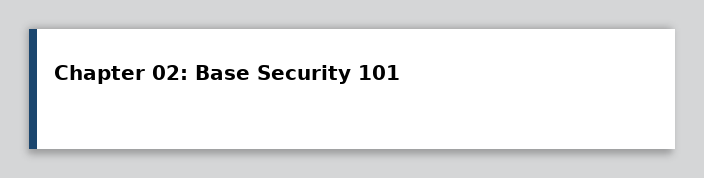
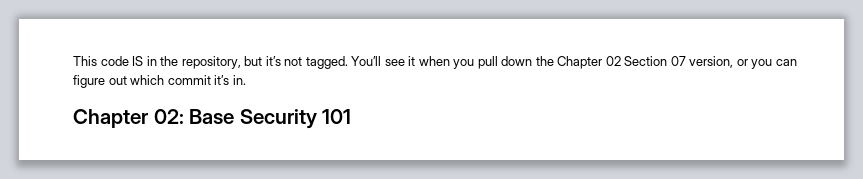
(54, 74) none -> [73,56,797,69] [73,75,246,88] This code IS in the repository, but it’s not tagged. You’ll see it when you pull down the Chapter 02 Section 07 version, or you can figure out which commit it’s in. //

